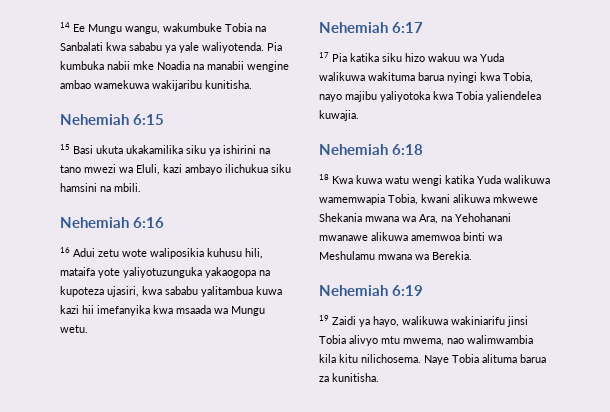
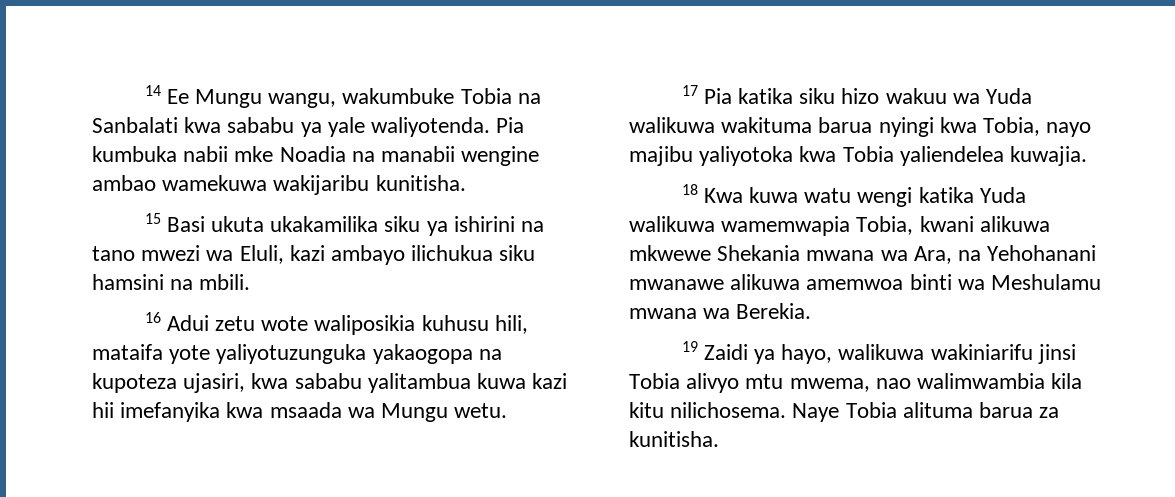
[60,114,165,125] // Nehemiah 6:15 -> (466, 183) none
[60,217,165,228] // Nehemiah 6:16 -> (251, 282) none
[319,22,424,33] // Nehemiah 6:17 -> (508, 410) none
[319,144,424,155] // Nehemiah 6:18 -> (1088, 156) none
[319,285,424,296] // Nehemiah 6:19 -> (812, 311) none

